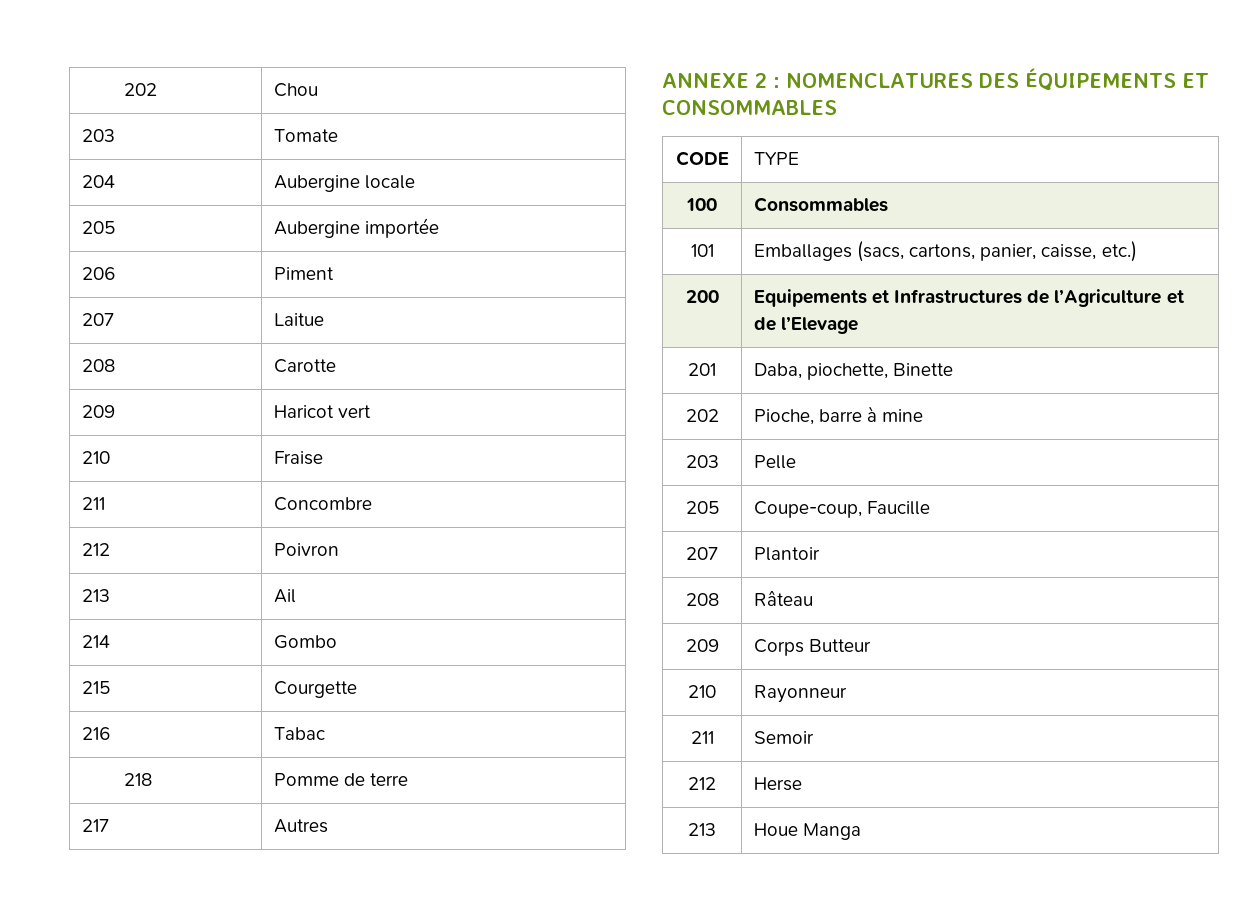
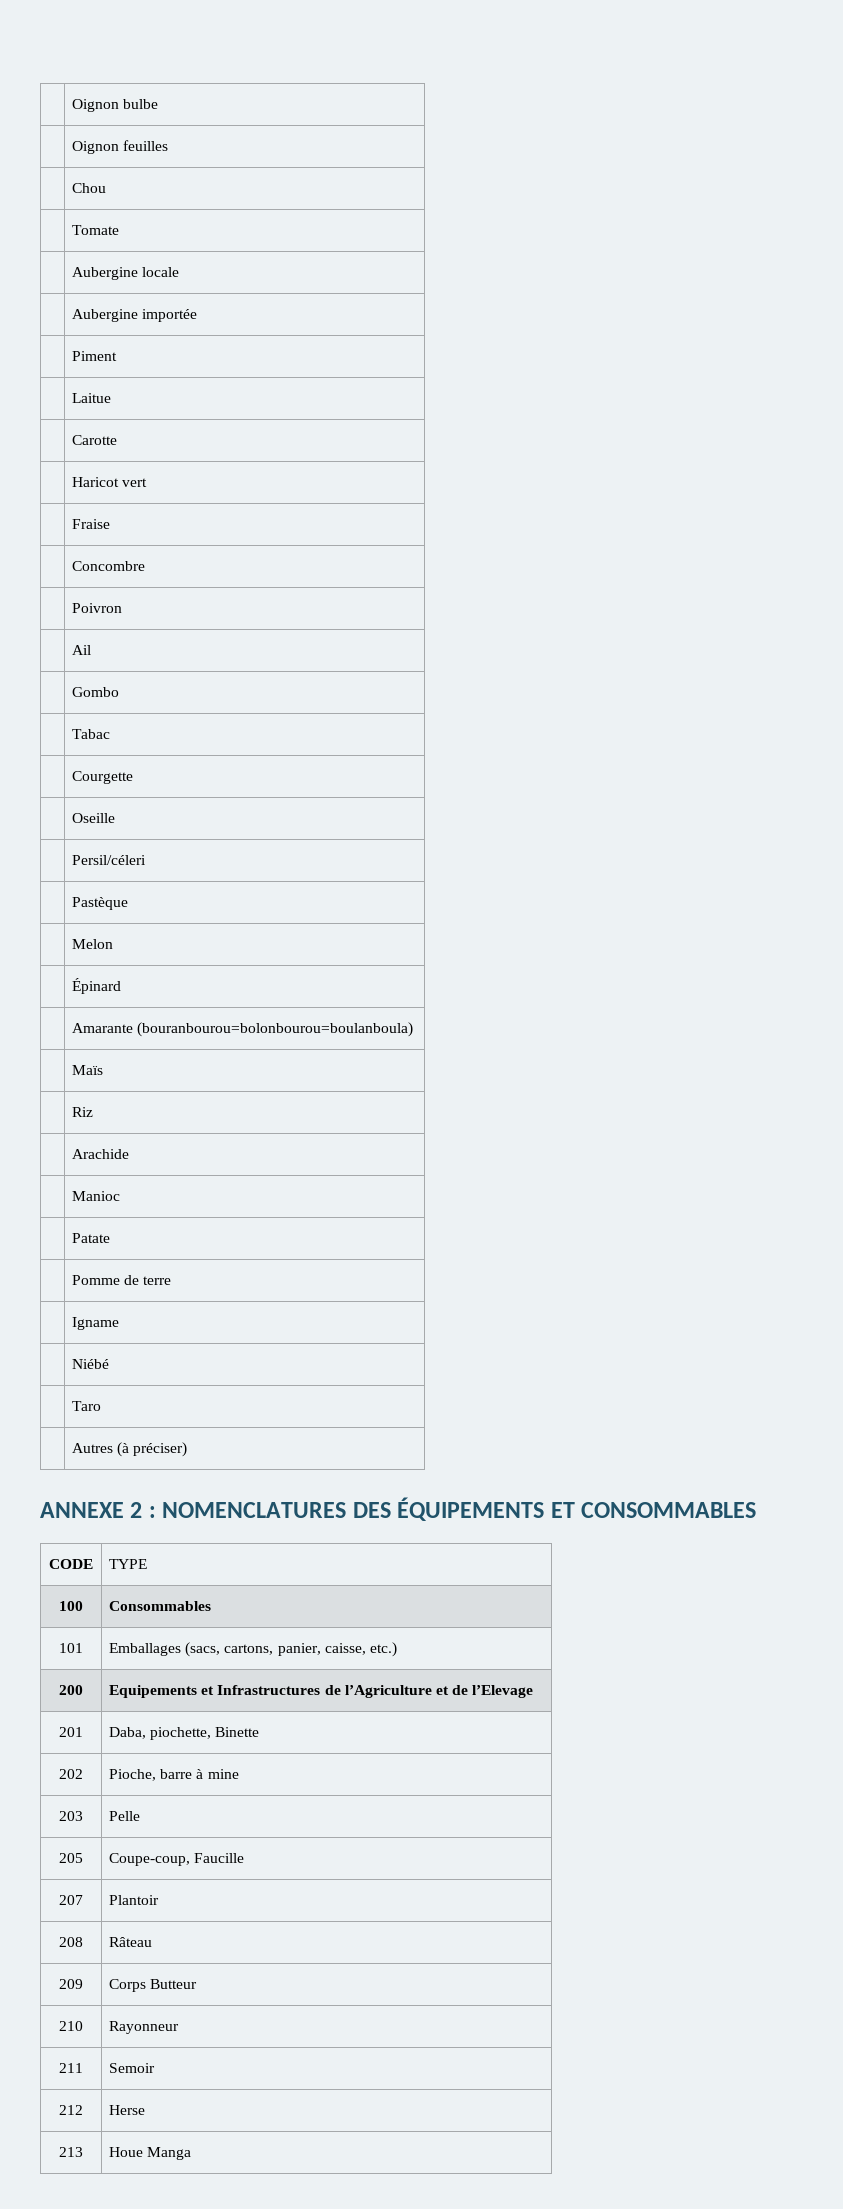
[124,83,158,96] 202 -> [72,99,159,112] [72,140,169,154] | Oignon bulbe // | Oignon feuilles //
[81,129,115,142] 203 -> (107, 188) none
[81,175,115,188] 204 -> (120, 230) none
[81,221,115,234] 205 -> (180, 272) none
[81,267,115,280] 206 -> (198, 315) none
[81,313,114,326] 207 -> (118, 356) none
[81,359,115,372] 208 -> (112, 398) none
[81,405,115,418] 209 -> (118, 440) none
[81,451,110,464] 210 -> (148, 482) none
[81,497,105,510] 211 -> (111, 524) none
[81,543,110,556] 212 -> (146, 566) none
[81,589,110,602] 213 -> (123, 608) none
[81,635,110,648] 214 -> (92, 650) none
[81,681,110,694] 215 -> [72,729,111,739] | Tabac //
[81,727,110,740] [273,727,325,740] [124,773,153,786] 216 | Tabac // 218 -> [72,813,116,823] [72,855,147,865] [72,897,129,910] [72,939,114,949] [72,978,122,994] [72,1022,414,1037] [72,1065,104,1075] [72,1107,94,1117] [72,1149,130,1159] [72,1191,121,1201] [72,1233,111,1243] | Oseille // | Persil/céleri // | Pastèque // | Melon // | Épinard // | Amarante (bouranbourou=bolonbourou=boulanboula) // | Maïs // | Riz // | Arachide // | Manioc // | Patate //
[81,819,109,832] 217 -> [72,1317,120,1330] [72,1359,110,1369] [72,1401,102,1411] | Igname // | Niébé // | Taro //
(328, 826) none -> [117,1442,188,1457] (à préciser)

